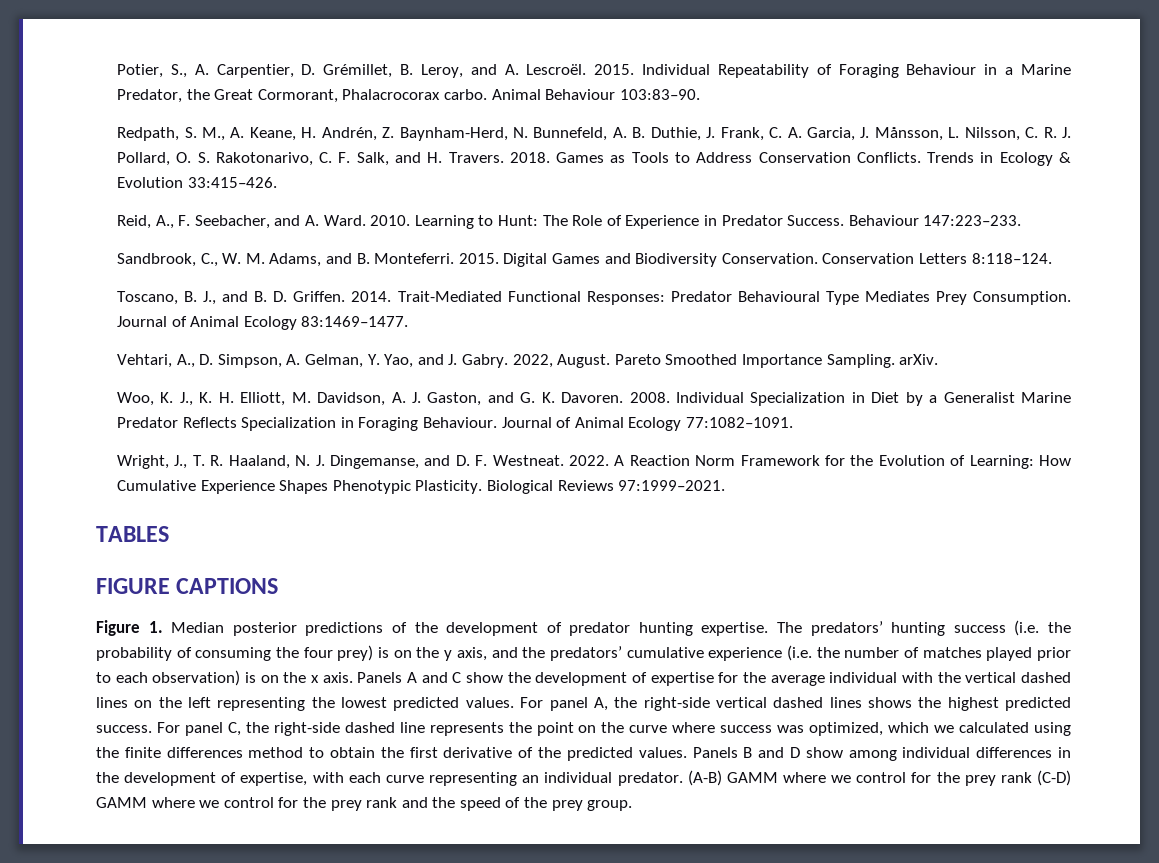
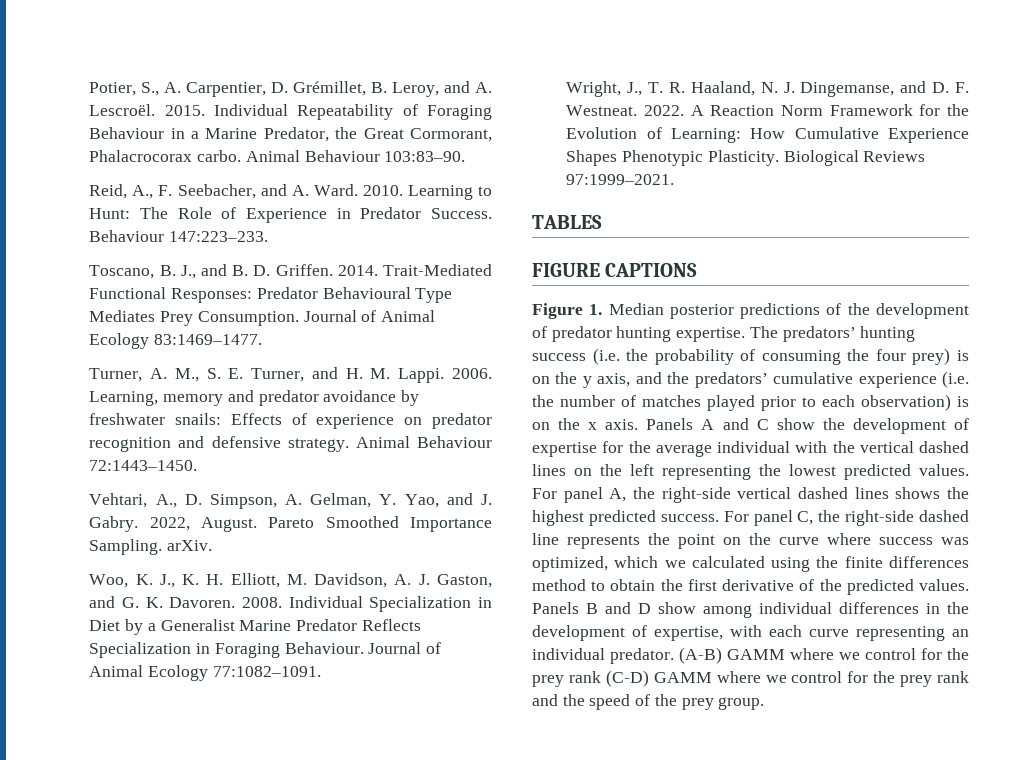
[117,127,1072,141] [117,152,1071,166] [117,177,277,188] // Redpath, S. M., A. Keane, H. Andrén, Z. Baynham-Herd, N. Bunnefeld, A. B. Duthie, J. Frank, C. A. Garcia, J. Månsson, L. Nilsson, C. R. J. Pollard, O. S. Rakotonarivo, C. F. Salk, and H. Travers. 2018. Games as Tools to Address Conservation Conflicts. Trends in Ecology & Evolution 33:415–426. -> (466, 156) none
[117,253,1052,267] // Sandbrook, C., W. M. Adams, and B. Monteferri. 2015. Digital Games and Biodiversity Conservation. Conservation Letters 8:118–124. -> (269, 236) none
(409, 321) none -> [89,367,493,383] [89,390,419,406] [89,413,493,429] [89,436,493,452] [89,460,198,471] // Turner, A. M., S. E. Turner, and H. M. Lappi. 2006. Learning, memory and predator avoidance by freshwater snails: Effects of experience on predator recognition and defensive strategy. Animal Behaviour 72:1443–1450.

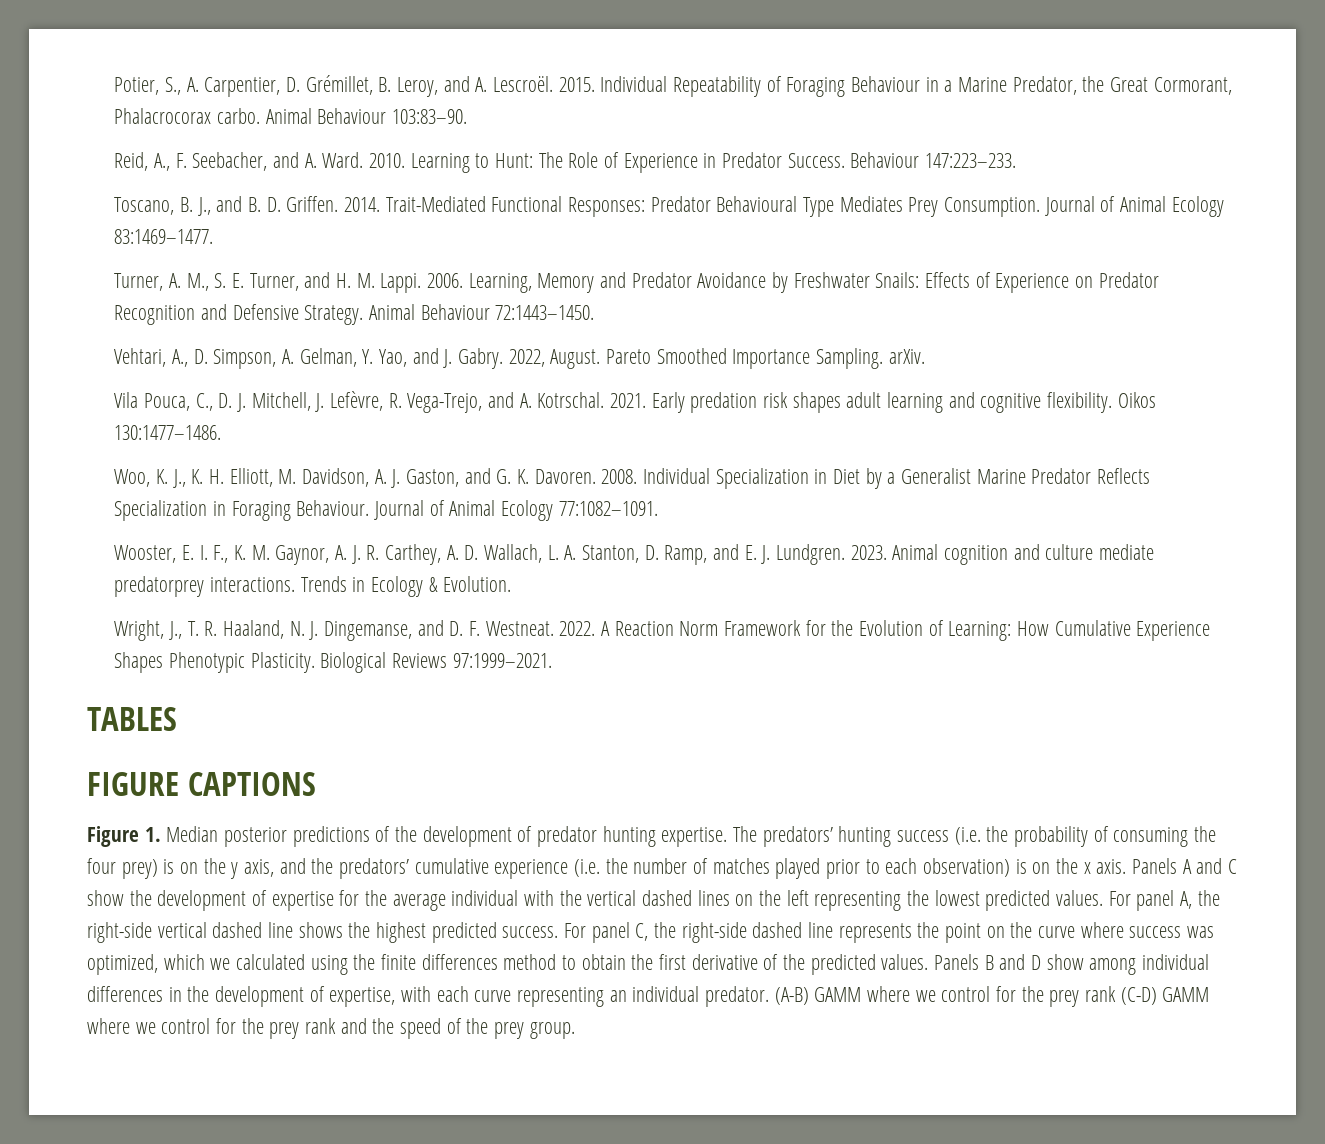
[163,390,419,406] [89,413,493,429] [89,436,349,452] memory and predator avoidance by freshwater snails: Effects of experience on predator recognition and defensive strategy. -> [537,272,1159,293] [114,304,364,325] Memory and Predator Avoidance by Freshwater Snails: Effects of Experience on Predator Recognition and Defensive Strategy.
(213, 545) none -> [114,391,1156,413] [114,425,222,440] // Vila Pouca, C., D. J. Mitchell, J. Lefèvre, R. Vega-Trejo, and A. Kotrschal. 2021. Early predation risk shapes adult learning and cognitive flexibility. Oikos 130:1477–1486.
(321, 671) none -> [114,544,1155,565] [114,576,512,597] // Wooster, E. I. F., K. M. Gaynor, A. J. R. Carthey, A. D. Wallach, L. A. Stanton, D. Ramp, and E. J. Lundgren. 2023. Animal cognition and culture mediate predatorprey interactions. Trends in Ecology & Evolution.
[854,487,889,499] lines -> [268,922,294,938] line

